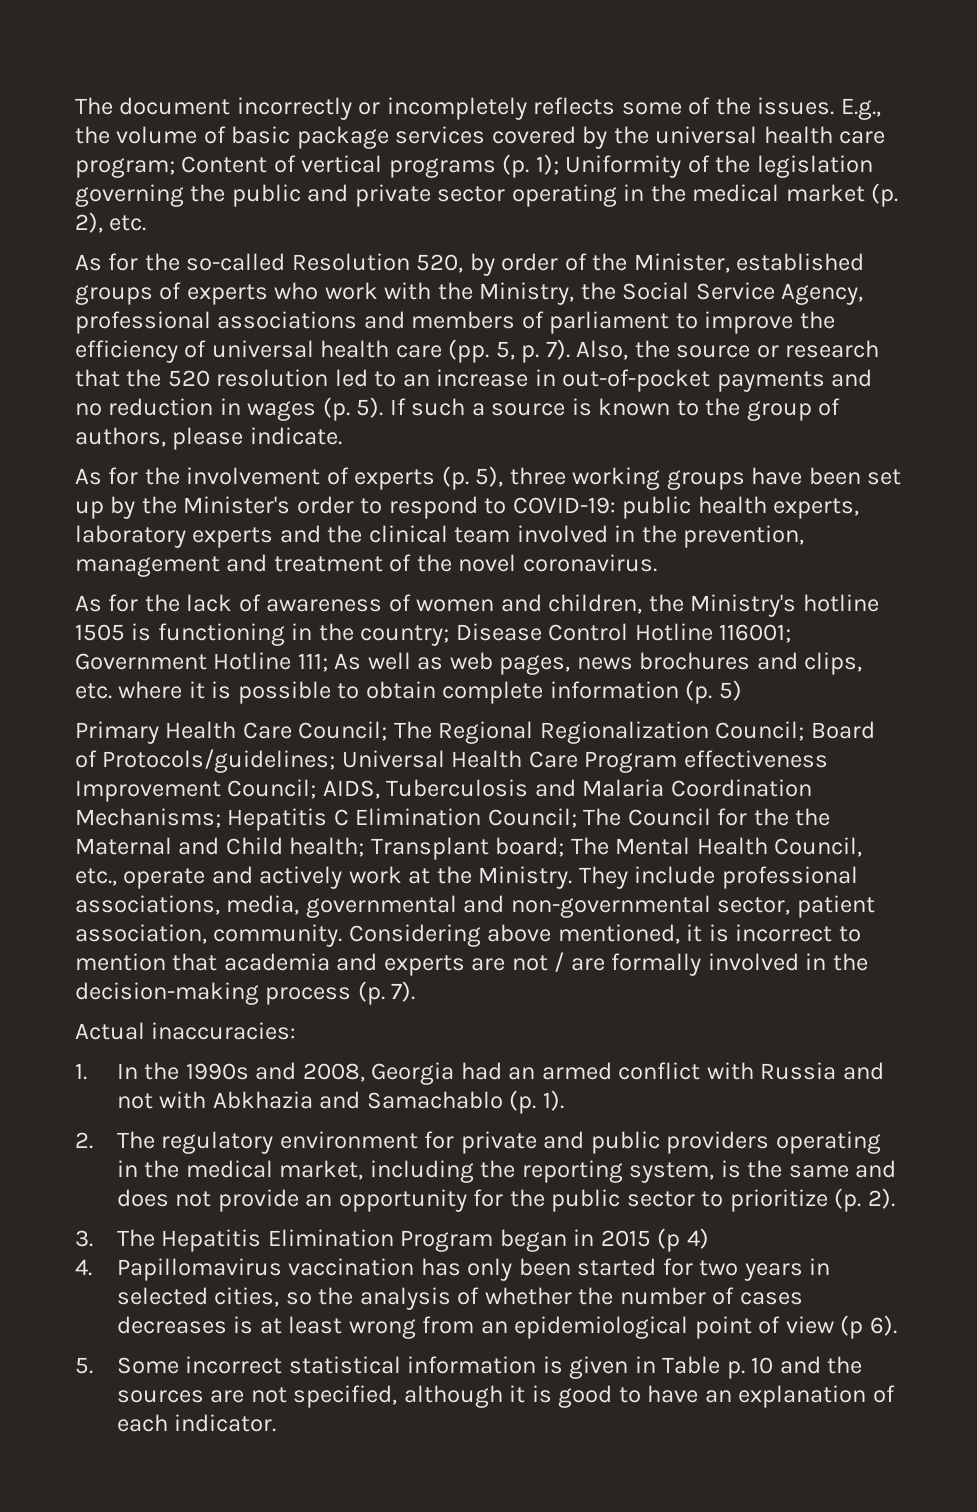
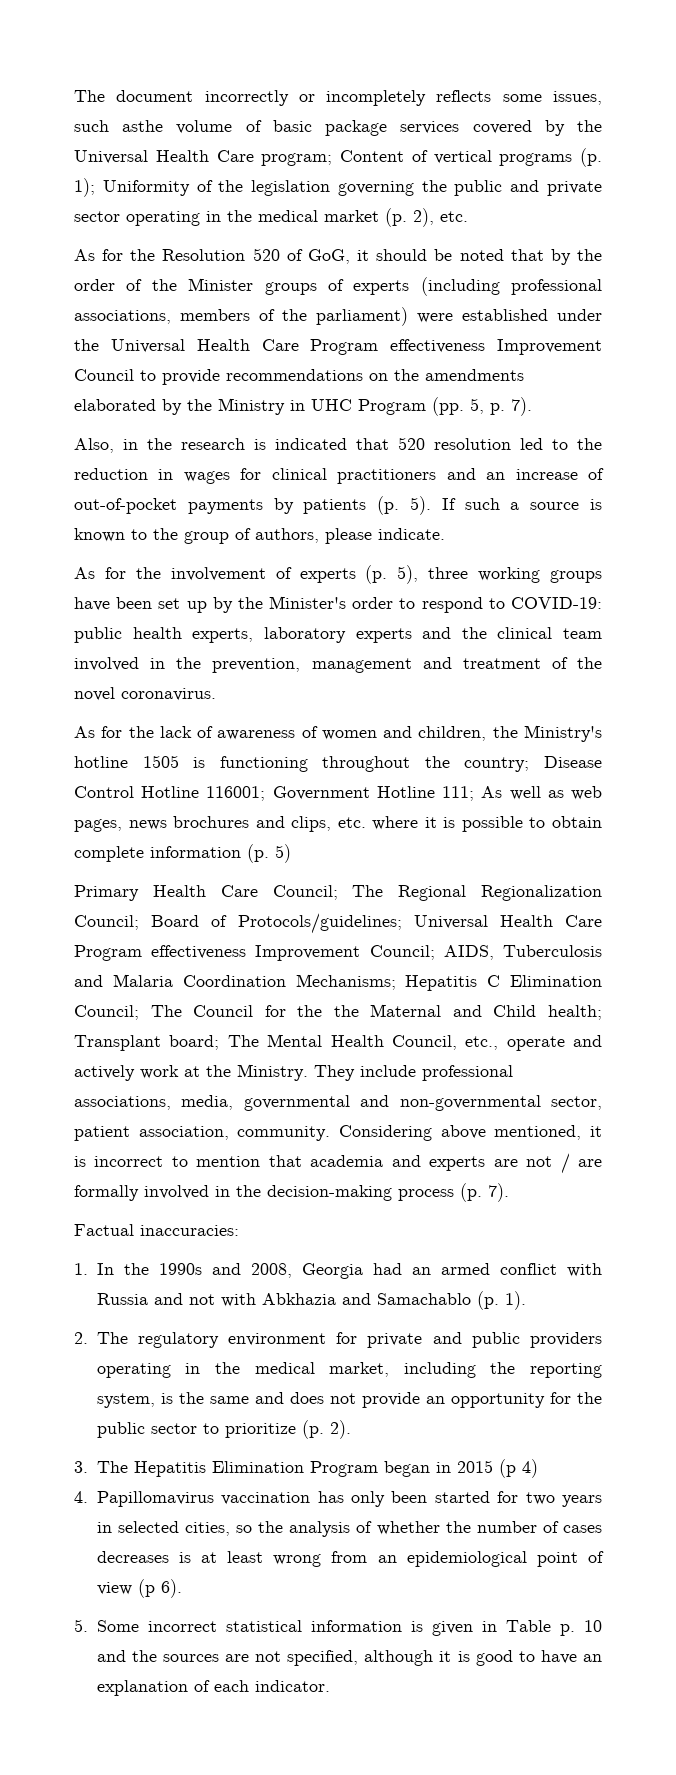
[688,97,881,120] [75,126,110,144] of the issues. E.g., the -> [553,91,602,105] [74,120,164,132] issues, such asthe
[655,126,886,144] universal health care -> [74,150,254,164] Universal Health Care
[186,253,495,276] so-called Resolution 520, by -> [162,248,602,265] Resolution 520 of GoG, it should be noted that by the
[633,253,865,273] Minister, established -> [188,278,254,291] Minister
[274,282,864,305] [75,311,835,334] [75,339,880,363] [75,369,873,392] [75,398,317,421] who work with the Ministry, the Social Service Agency, professional associations and members of parliament to improve the efficiency of universal health care (pp. 5, p. 7). Also, the source or research that the 520 resolution led to an increase in out-of-pocket payments and no reduction in wages -> [420,277,602,296] [74,307,602,326] [74,339,602,355] [74,369,524,385] [74,397,532,416] [74,437,602,453] [74,468,604,484] [74,498,367,514] (including professional associations, members of the parliament) were established under the Universal Health Care Program effectiveness Improvement Council to provide recommendations on the amendments elaborated by the Ministry in UHC Program (pp. 5, p. 7). // Also, in the research is indicated that 520 resolution led to the reduction in wages for clinical practitioners and an increase of out-of-pocket payments by patients
[291,623,313,640] in -> [322,756,411,772] throughout
[75,1022,145,1040] Actual -> [74,1224,134,1236] Factual

